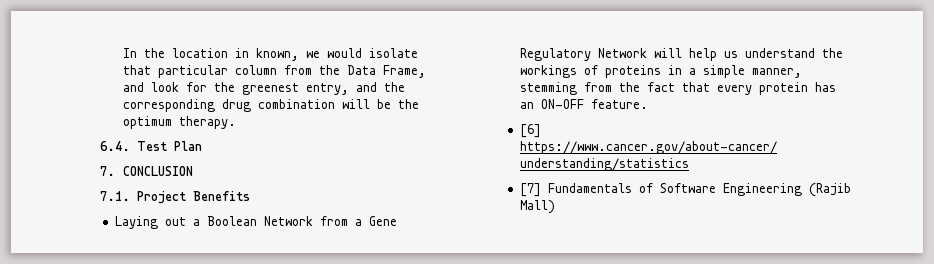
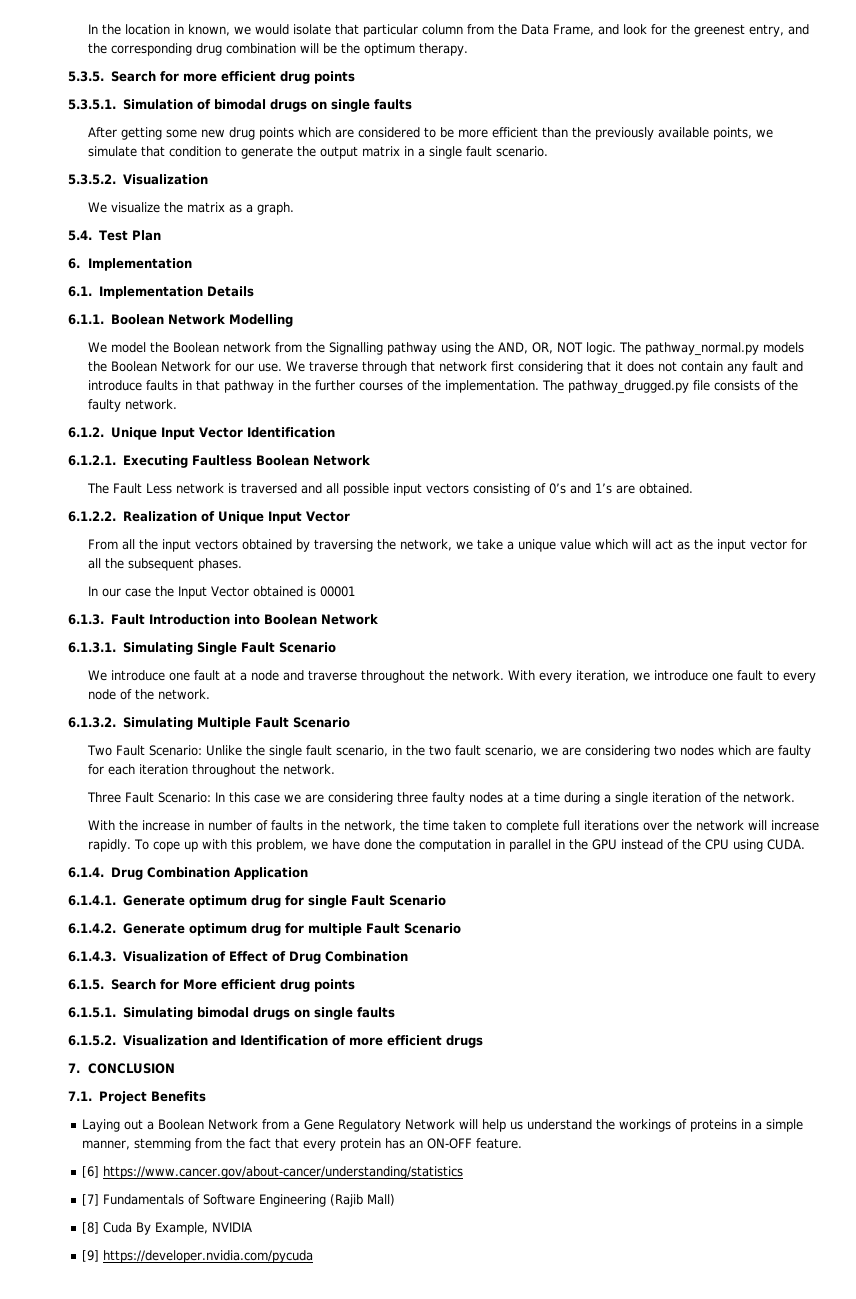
[100,141,202,151] 6.4. Test Plan -> [68,71,355,84] [68,99,412,112] [88,127,774,140] [88,146,549,159] [68,174,208,185] [88,202,295,215] [68,230,161,241] [68,258,193,271] [68,286,254,299] [68,314,293,327] [88,342,805,356] [88,361,804,374] [88,380,799,394] [88,399,178,412] [68,427,335,440] [68,455,370,468] [87,483,694,496] [68,511,350,524] [88,539,808,552] [88,558,243,571] [88,586,356,599] [68,614,378,625] [68,642,336,655] [88,670,817,683] [88,689,211,700] [68,717,350,730] [87,745,812,758] [88,764,336,777] [87,792,796,805] [88,820,820,833] [88,839,806,852] [68,867,308,880] [68,895,446,908] [68,923,461,936] [68,951,408,964] [68,979,355,992] [68,1007,395,1020] [68,1035,483,1048] 5.3.5. Search for more efficient drug points // 5.3.5.1. Simulation of bimodal drugs on single faults // After getting some new drug points which are considered to be more efficient than the previously available points, we simulate that condition to generate the output matrix in a single fault scenario. // 5.3.5.2. Visualization // We visualize the matrix as a graph. // 5.4. Test Plan // 6. Implementation // 6.1. Implementation Details // 6.1.1. Boolean Network Modelling // We model the Boolean network from the Signalling pathway using the AND, OR, NOT logic. The pathway_normal.py models the Boolean Network for our use. We traverse through that network first considering that it does not contain any fault and introduce faults in that pathway in the further courses of the implementation. The pathway_drugged.py file consists of the faulty network. // 6.1.2. Unique Input Vector Identification // 6.1.2.1. Executing Faultless Boolean Network // The Fault Less network is traversed and all possible input vectors consisting of 0’s and 1’s are obtained. // 6.1.2.2. Realization of Unique Input Vector // From all the input vectors obtained by traversing the network, we take a unique value which will act as the input vector for all the subsequent phases. // In our case the Input Vector obtained is 00001 // 6.1.3. Fault Introduction into Boolean Network // 6.1.3.1. Simulating Single Fault Scenario // We introduce one fault at a node and traverse throughout the network. With every iteration, we introduce one fault to every node of the network. // 6.1.3.2. Simulating Multiple Fault Scenario // Two Fault Scenario: Unlike the single fault scenario, in the two fault scenario, we are considering two nodes which are faulty for each iteration throughout the network. // Three Fault Scenario: In this case we are considering three faulty nodes at a time during a single iteration of the network. // With the increase in number of faults in the network, the time taken to complete full iterations over the network will increase rapidly. To cope up with this problem, we have done the computation in parallel in the GPU instead of the CPU using CUDA. // 6.1.4. Drug Combination Application // 6.1.4.1. Generate optimum drug for single Fault Scenario // 6.1.4.2. Generate optimum drug for multiple Fault Scenario // 6.1.4.3. Visualization of Effect of Drug Combination // 6.1.5. Search for More efficient drug points // 6.1.5.1. Simulating bimodal drugs on single faults // 6.1.5.2. Visualization and Identification of more efficient drugs
(555, 207) none -> [82,1222,253,1235] [82,1250,314,1263] // [8] Cuda By Example, NVIDIA // [9] https://developer.nvidia.com/pycuda

